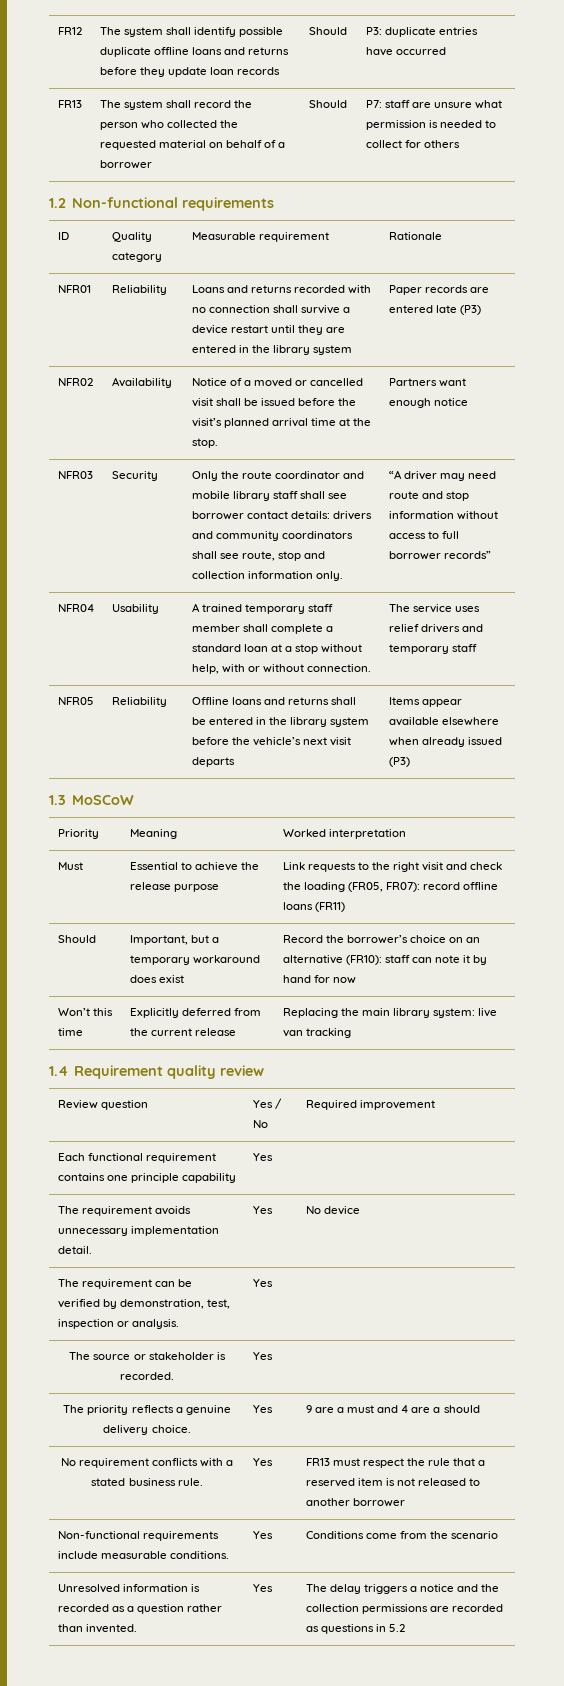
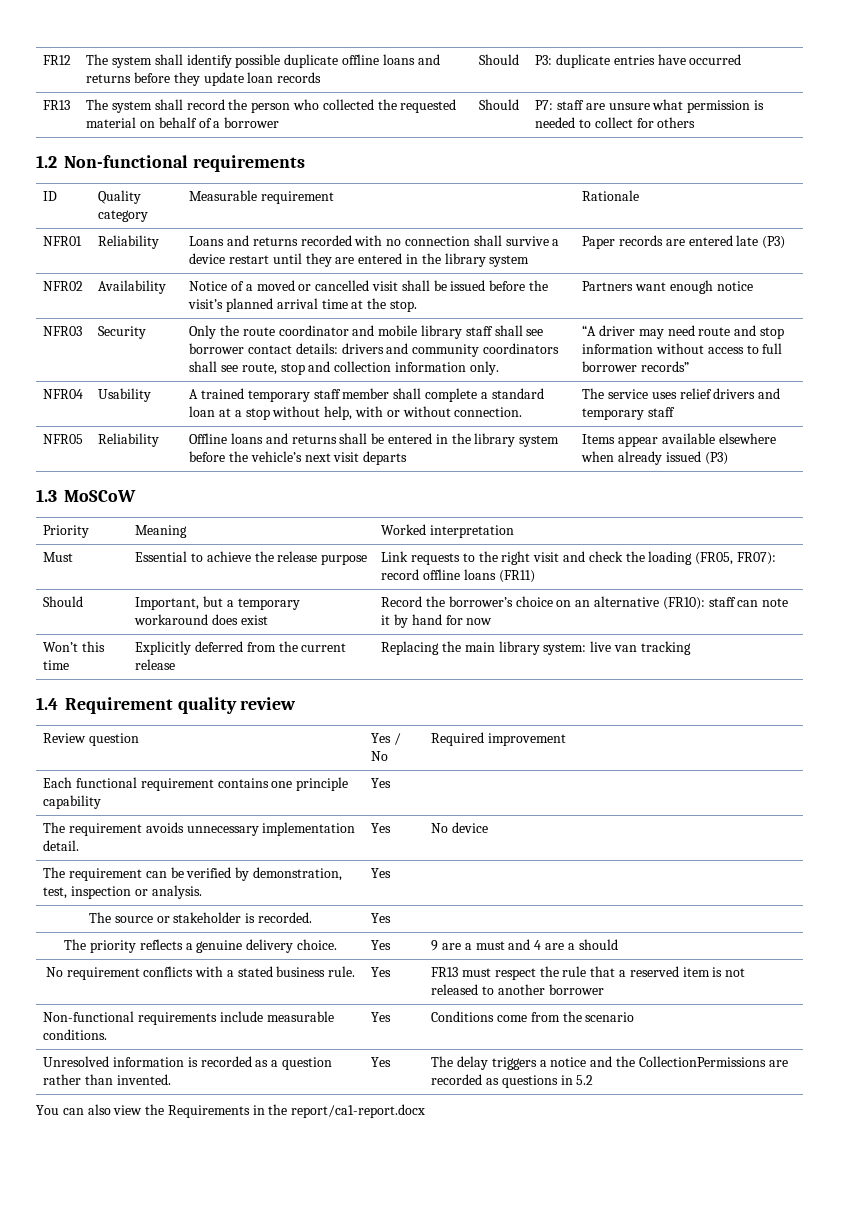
[305,1604,428,1614] collection permissions -> [638,1056,766,1067] CollectionPermissions
(406, 1628) none -> [36,1104,426,1118] // You can also view the Requirements in the report/ca1-report.docx

